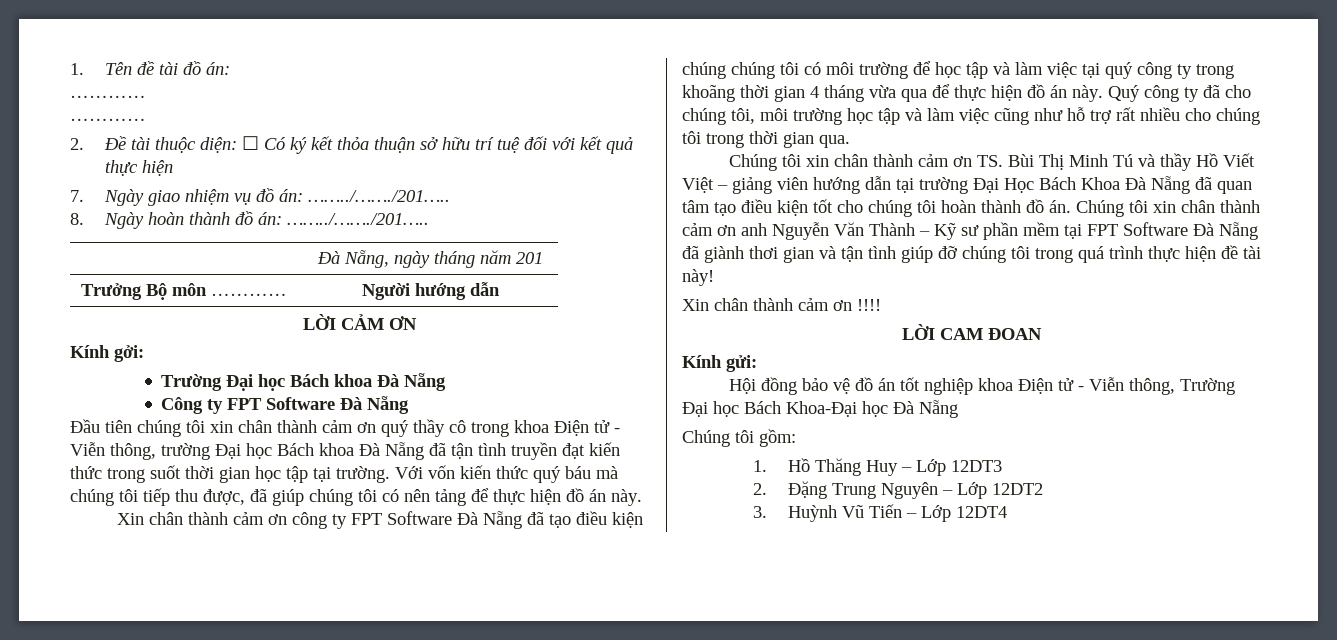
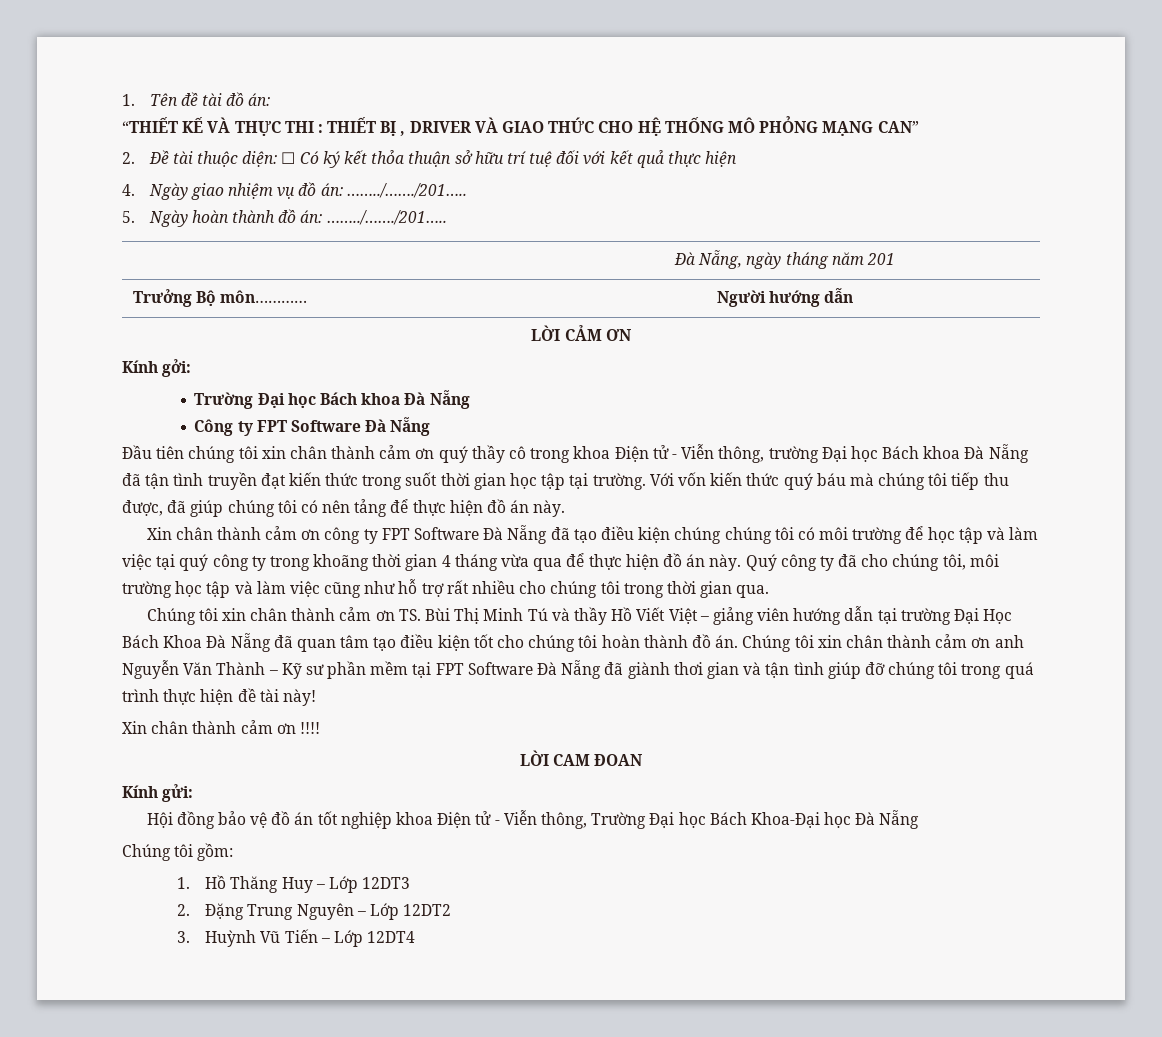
[70,95,146,98] [70,118,146,121] ………… // ………… -> [122,116,919,136] “THIẾT KẾ VÀ THỰC THI : THIẾT BỊ , DRIVER VÀ GIAO THỨC CHO HỆ THỐNG MÔ PHỎNG MẠNG CAN”
[70,190,84,202] 7. -> [122,184,135,196] 4.
[70,213,84,225] 8. -> [122,211,135,223] 5.
[171,283,287,296] môn ………… -> [220,290,308,303] môn…………

